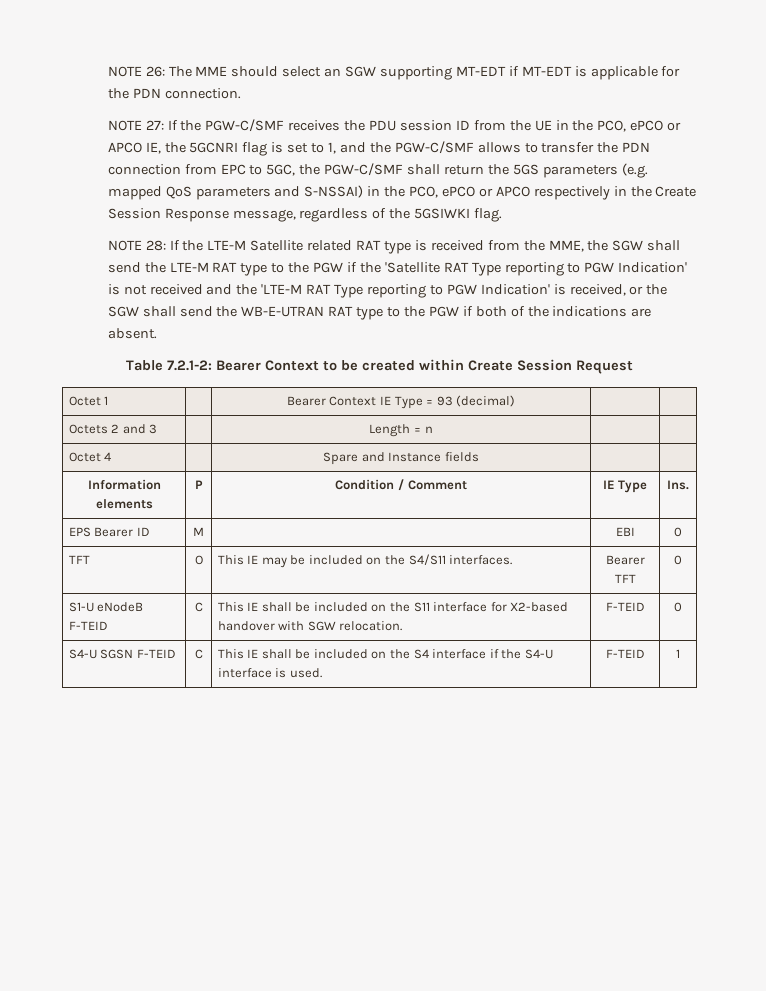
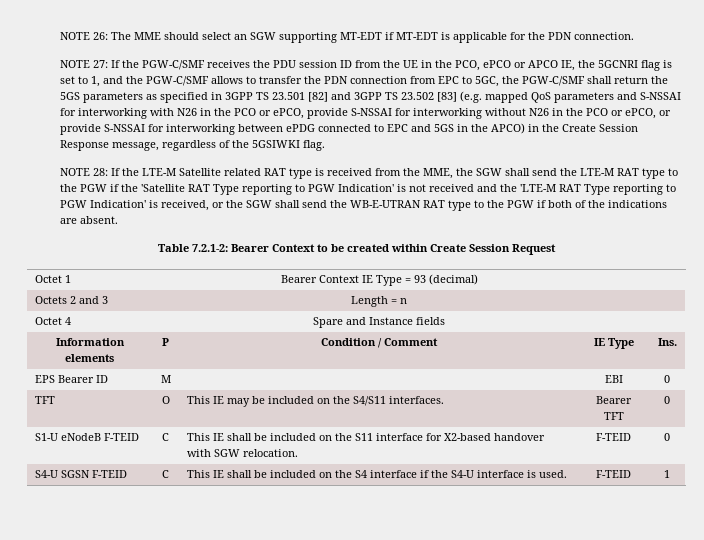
(618, 171) none -> [146,92,458,103] as specified in 3GPP TS 23.501 [82] and 3GPP TS 23.502 [83]
[304,185,610,200] S-NSSAI) in the PCO, ePCO or APCO respectively -> [640,92,682,100] [60,108,672,119] [60,123,526,135] S-NSSAI for interworking with N26 in the PCO or ePCO, provide S-NSSAI for interworking without N26 in the PCO or ePCO, or provide S-NSSAI for interworking between ePDG connected to EPC and 5GS in the APCO)

